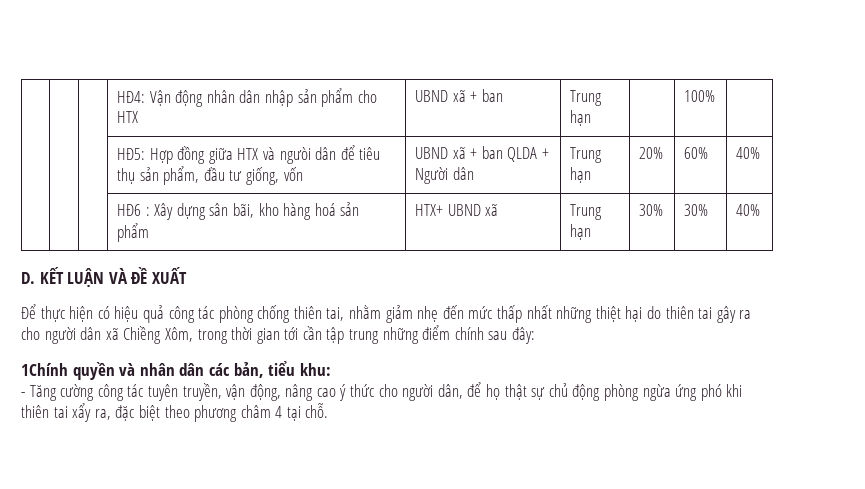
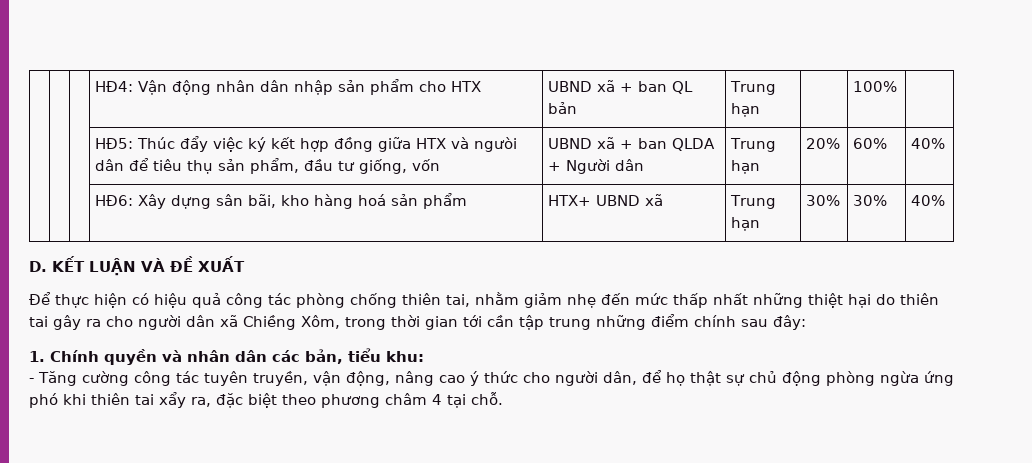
(503, 95) none -> [672,81,694,94] [548,102,578,114] QL bản
[149,148,173,164] Hợp -> [137,136,330,152] Thúc đẩy việc ký kết hợp
[117,204,150,216] HĐ6 : -> [95,195,134,206] HĐ6:
[21,363,68,376] 1Chính -> [29,350,99,362] 1. Chính

